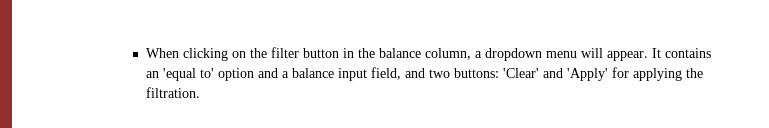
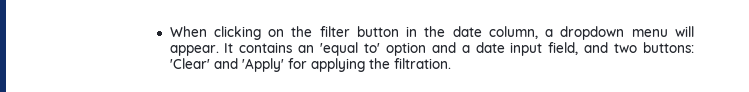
[378,48,421,58] balance -> [452,26,482,37] date
[291,68,334,78] balance -> [475,42,505,53] date

